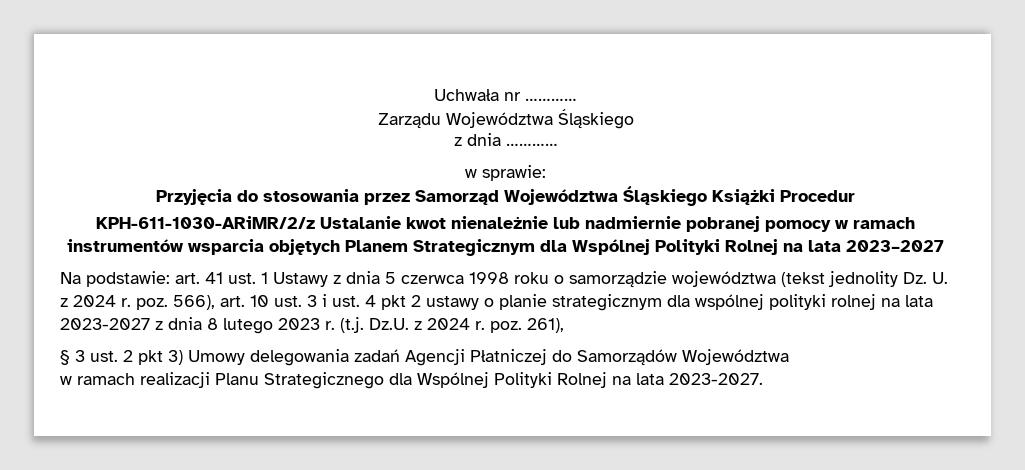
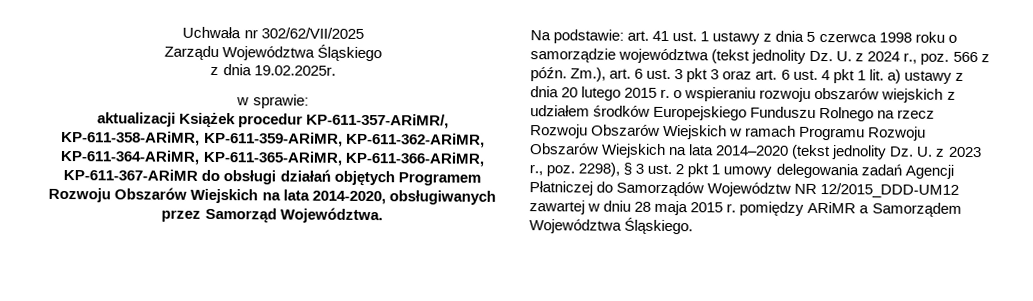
[525,98,577,101] ………… -> [260,27,364,39] 302/62/VII/2025
[505,143,558,146] ………… -> [253,65,336,76] 19.02.2025r.
[156,186,855,206] [96,216,915,232] [67,239,944,256] Przyjęcia do stosowania przez Samorząd Województwa Śląskiego Książki Procedur // KPH-611-1030-ARiMR/2/z Ustalanie kwot nienależnie lub nadmiernie pobranej pomocy w ramach instrumentów wsparcia objętych Planem Strategicznym dla Wspólnej Polityki Rolnej na lata 2023–2027 -> [96,111,450,129] [61,130,485,148] [60,149,484,167] [63,168,481,187] [48,187,496,205] [161,207,383,224] aktualizacji Książek procedur KP-611-357-ARiMR/, KP-611-358-ARiMR, KP-611-359-ARiMR, KP-611-362-ARiMR, KP-611-364-ARiMR, KP-611-365-ARiMR, KP-611-366-ARiMR, KP-611-367-ARiMR do obsługi działań objętych Programem Rozwoju Obszarów Wiejskich na lata 2014-2020, obsługiwanych przez Samorząd Województwa.
[273,272,328,287] Ustawy -> [712,31,761,45] ustawy
[121,294,933,311] [60,317,564,334] r. poz. 566), art. 10 ust. 3 i ust. 4 pkt 2 ustawy o planie strategicznym dla wspólnej polityki rolnej na lata 2023-2027 z dnia 8 lutego 2023 r. (t.j. Dz.U. z 2024 r. poz. 261), // -> [903,51,990,65] [530,67,964,84] [530,86,956,103] [530,105,936,122] [530,124,927,141] [529,143,982,160] [529,162,621,177] r., poz. 566 z późn. Zm.), art. 6 ust. 3 pkt 3 oraz art. 6 ust. 4 pkt 1 lit. a) ustawy z dnia 20 lutego 2015 r. o wspieraniu rozwoju obszarów wiejskich z udziałem środków Europejskiego Funduszu Rolnego na rzecz Rozwoju Obszarów Wiejskich w ramach Programu Rozwoju Obszarów Wiejskich na lata 2014–2020 (tekst jednolity Dz. U. z 2023 r., poz. 2298),
[168,350,245,365] 3) Umowy -> [711,164,773,178] 1 umowy
[682,349,789,365] [60,372,763,389] Województwa // w ramach realizacji Planu Strategicznego dla Wspólnej Polityki Rolnej na lata 2023-2027. -> [707,182,960,198] [529,200,962,217] [529,217,694,235] Województw NR 12/2015_DDD-UM12 zawartej w dniu 28 maja 2015 r. pomiędzy ARiMR a Samorządem Województwa Śląskiego.

